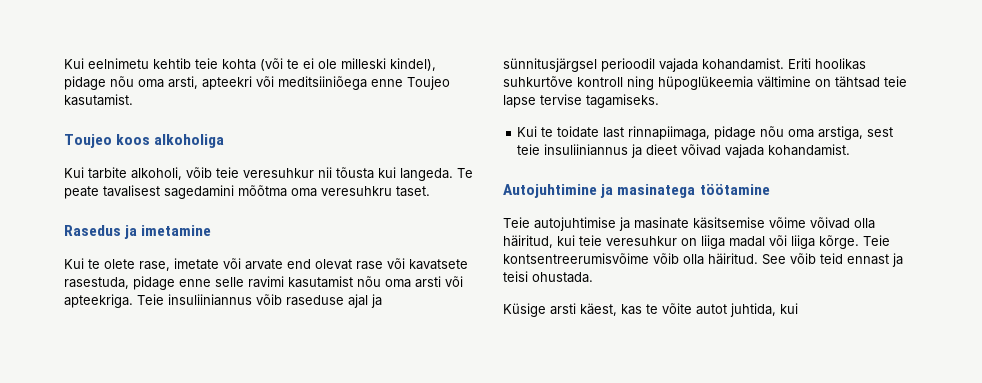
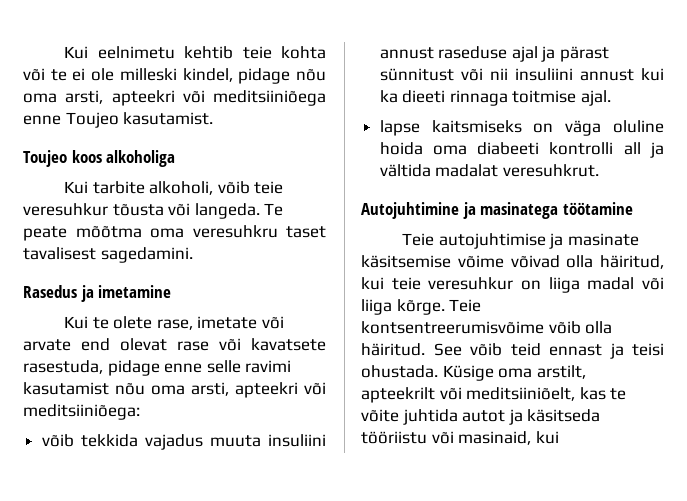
[260,58,283,71] (või -> [23,68,45,81] või
[390,58,436,71] kindel), -> [182,68,233,82] kindel,
[318,167,396,179] nii tõusta kui -> [112,203,191,216] tõusta või
[103,185,234,199] tavalisest sagedamini -> (67, 233) none
[396,186,430,197] taset. -> [286,226,326,238] [23,247,193,263] taset tavalisest sagedamini.
[415,276,463,288] [64,294,382,308] [503,58,866,72] [503,76,907,90] [503,94,659,108] [517,126,894,140] [517,144,851,158] arsti või apteekriga. Teie insuliiniannus võib raseduse ajal ja sünnitusjärgsel perioodil vajada kohandamist. Eriti hoolikas suhkurtõve kontroll ning hüpoglükeemia vältimine on tähtsad teie lapse tervise tagamiseks. // Kui te toidate last rinnapiimaga, pidage nõu oma arstiga, sest teie insuliiniannus ja dieet võivad vajada kohandamist. -> [191,382,326,398] [23,404,140,420] [41,434,326,450] [379,46,610,62] [379,68,664,81] [379,90,612,106] [379,120,664,136] [379,142,664,158] [379,164,599,177] arsti, apteekri või meditsiiniõega: // võib tekkida vajadus muuta insuliini annust raseduse ajal ja pärast sünnitust või nii insuliini annust kui ka dieeti rinnaga toitmise ajal. // lapse kaitsmiseks on väga oluline hoida oma diabeeti kontrolli all ja vältida madalat veresuhkrut.
[503,303,776,317] // Küsige arsti käest, kas te võite autot juhtida, -> [442,365,586,381] [361,387,627,403] [361,409,601,425] [361,431,532,445] Küsige oma arstilt, apteekrilt või meditsiiniõelt, kas te võite juhtida autot ja käsitseda tööriistu või masinaid,

